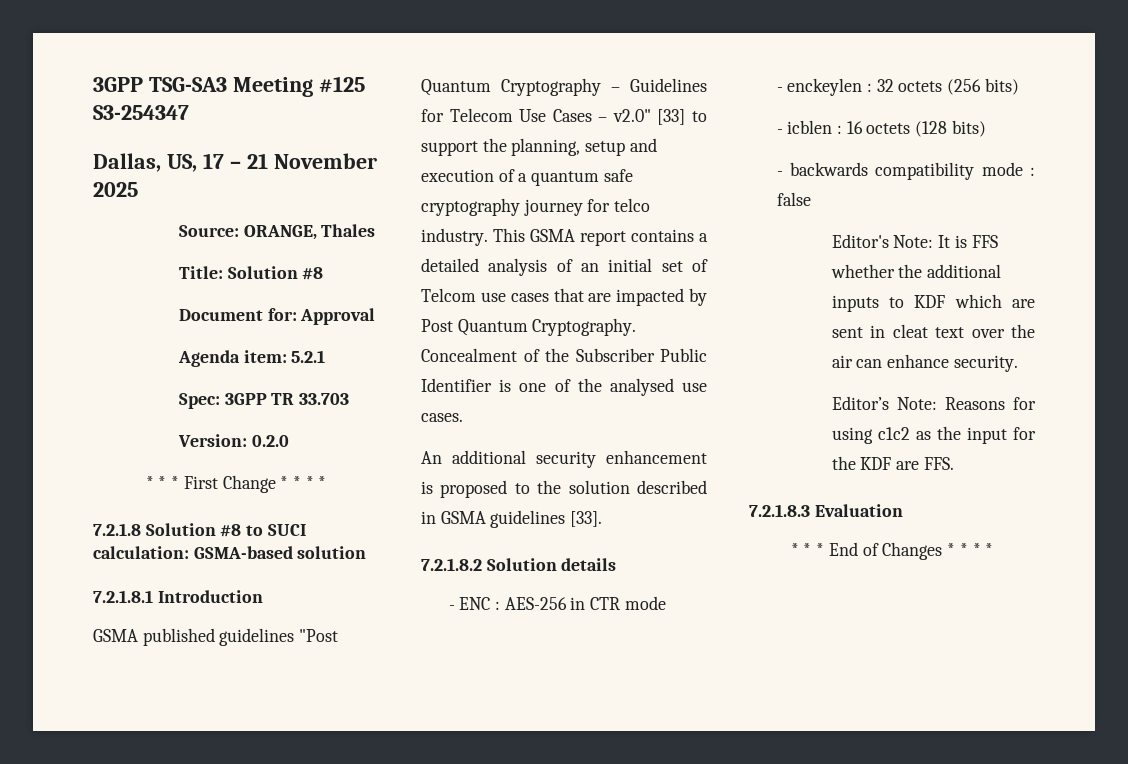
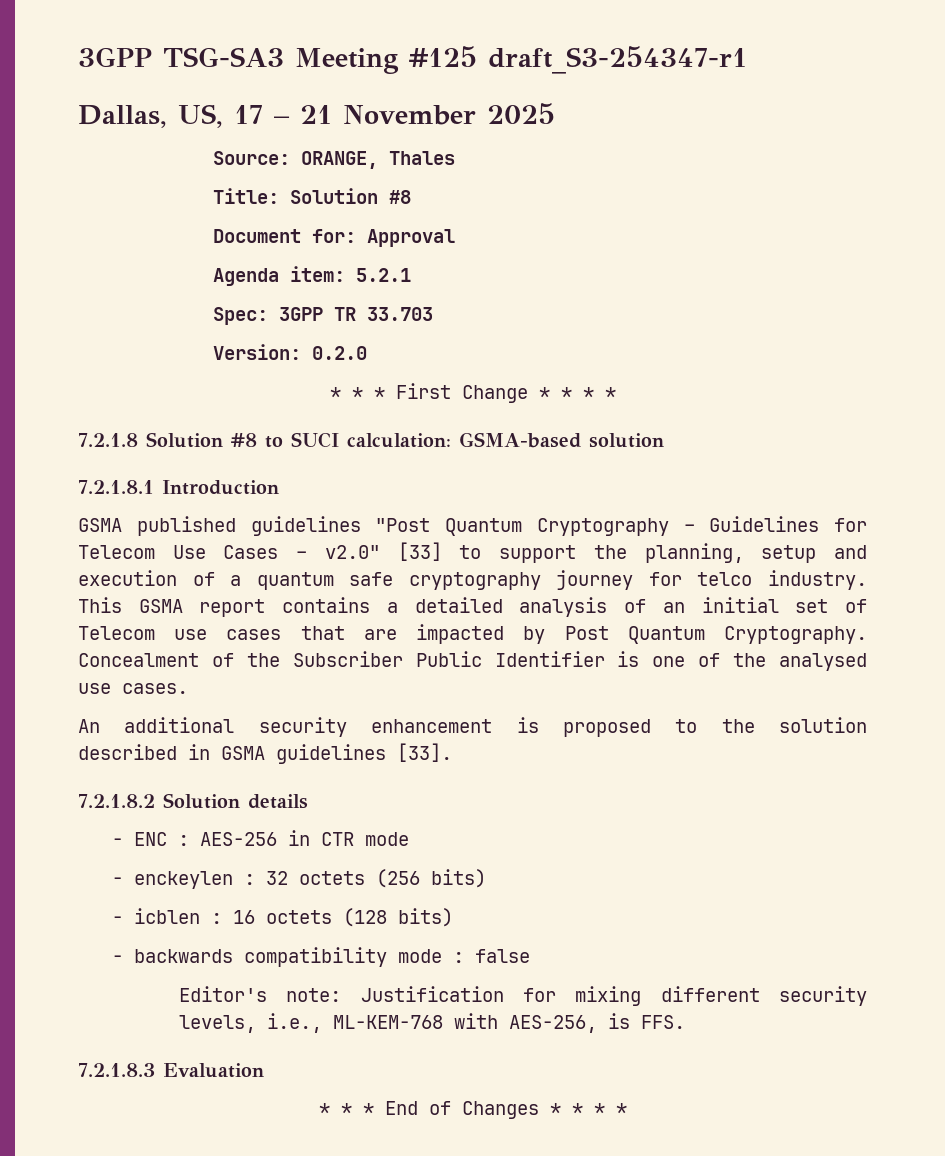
[93,105,189,120] S3-254347 -> [488,46,747,74] draft_S3-254347-r1
[421,288,476,302] Telcom -> [78,626,155,640] Telecom
[893,235,998,248] [830,264,1002,278] [831,294,1035,312] [831,324,1035,338] [831,354,1018,372] [831,396,1036,410] [831,426,1036,444] [831,456,920,470] Note: It is FFS whether the additional inputs to KDF which are sent in cleat text over the air can enhance security. // Editor’s Note: Reasons for using c1c2 as the input for the KDF are -> [286,986,867,1006] [179,1013,631,1033] note: Justification for mixing different security levels, i.e., ML-KEM-768 with AES-256, is

